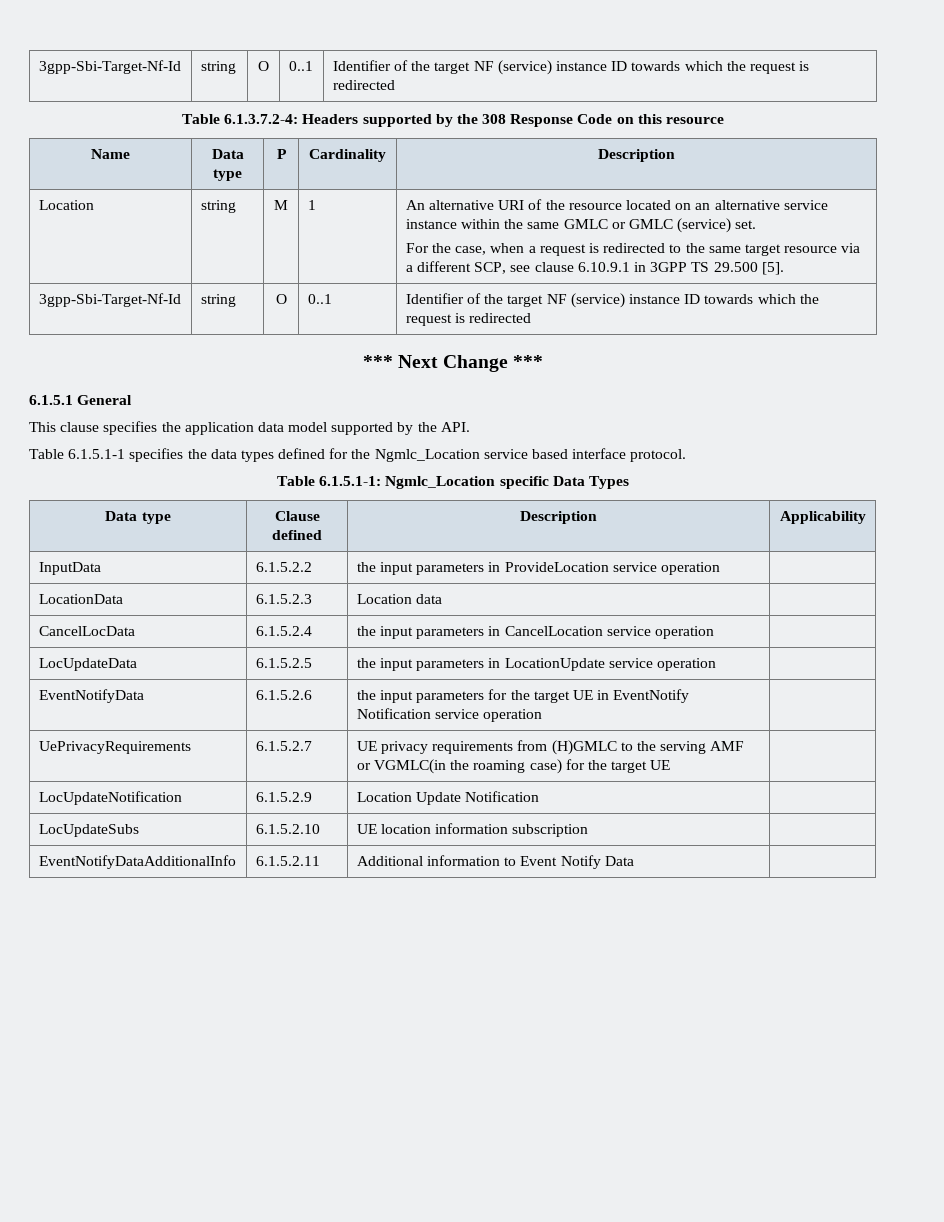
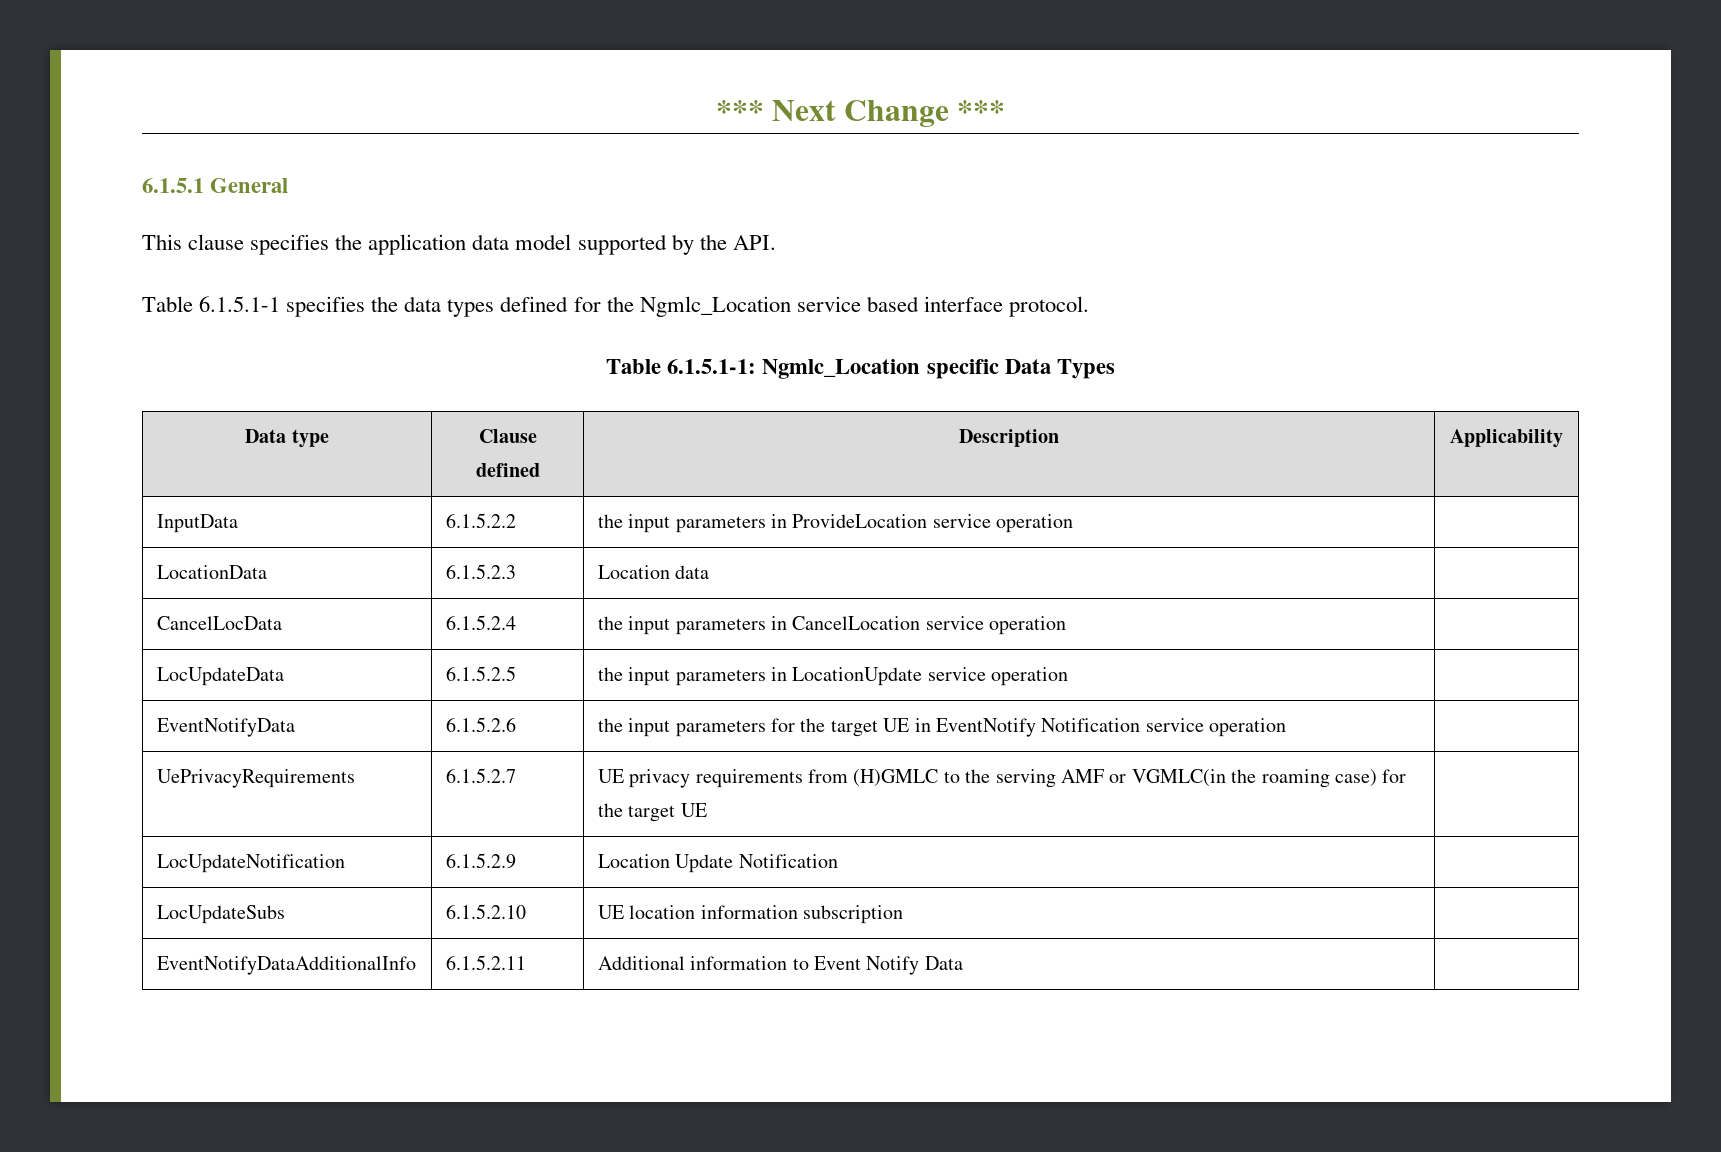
[38,60,181,74] [200,61,236,74] [258,61,269,71] [288,61,313,71] [332,60,810,75] [332,80,395,90] [181,114,725,127] [91,149,130,159] [211,149,244,159] [213,169,242,181] [276,149,287,159] [309,149,386,162] [598,149,675,162] [38,200,94,210] [200,200,236,213] [274,200,288,210] [307,200,316,210] [405,199,828,210] [405,218,757,233] [405,243,861,256] [405,261,784,275] [38,293,181,307] [200,294,236,307] [275,294,287,304] [307,294,332,304] [405,293,819,308] [405,313,532,326] 3gpp-Sbi-Target-Nf-Id | string | O | 0..1 | Identifier of the target NF (service) instance ID towards which the request is redirected // Table 6.1.3.7.2-4: Headers supported by the 308 Response Code on this resource // Name | Data type | P | Cardinality | Description // Location | string | M | 1 | An alternative URI of the resource located on an alternative service instance within the same GMLC or GMLC (service) set. // For the case, when a request is redirected to the same target resource via a different SCP, see clause 6.10.9.1 in 3GPP TS 29.500 [5]. // 3gpp-Sbi-Target-Nf-Id | string | O | 0..1 | Identifier of the target NF (service) instance ID towards which the request is redirected // -> (715, 110) none

